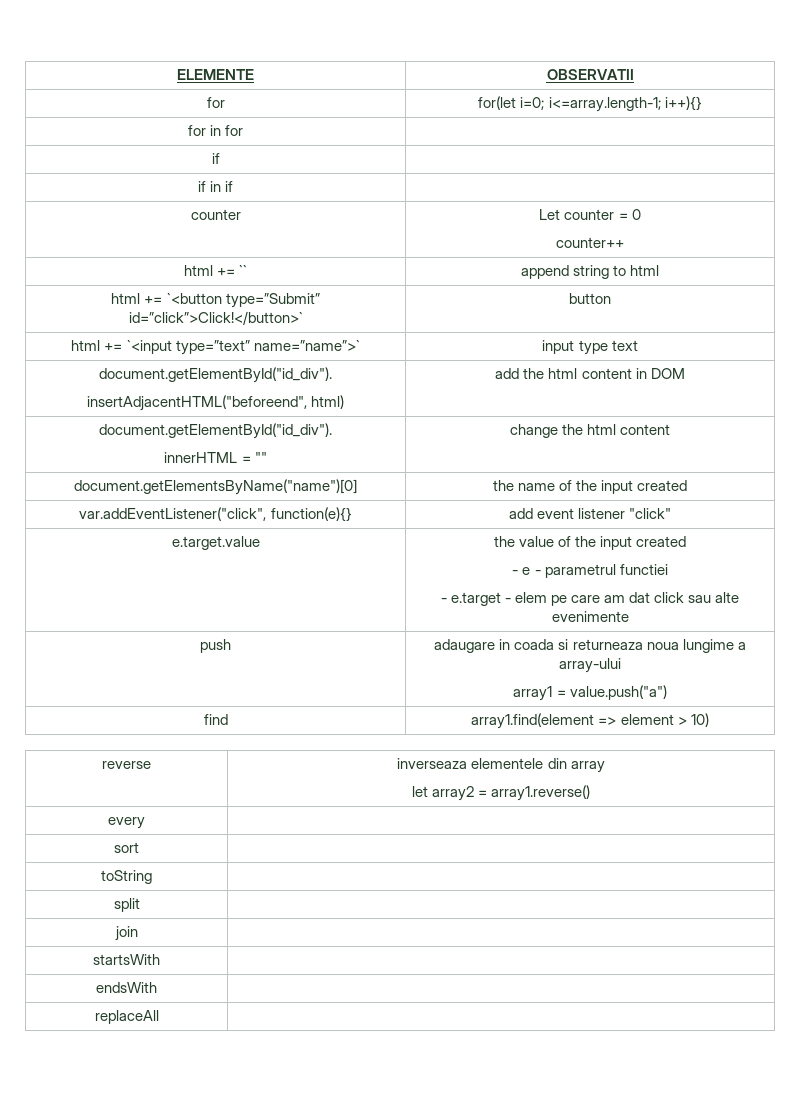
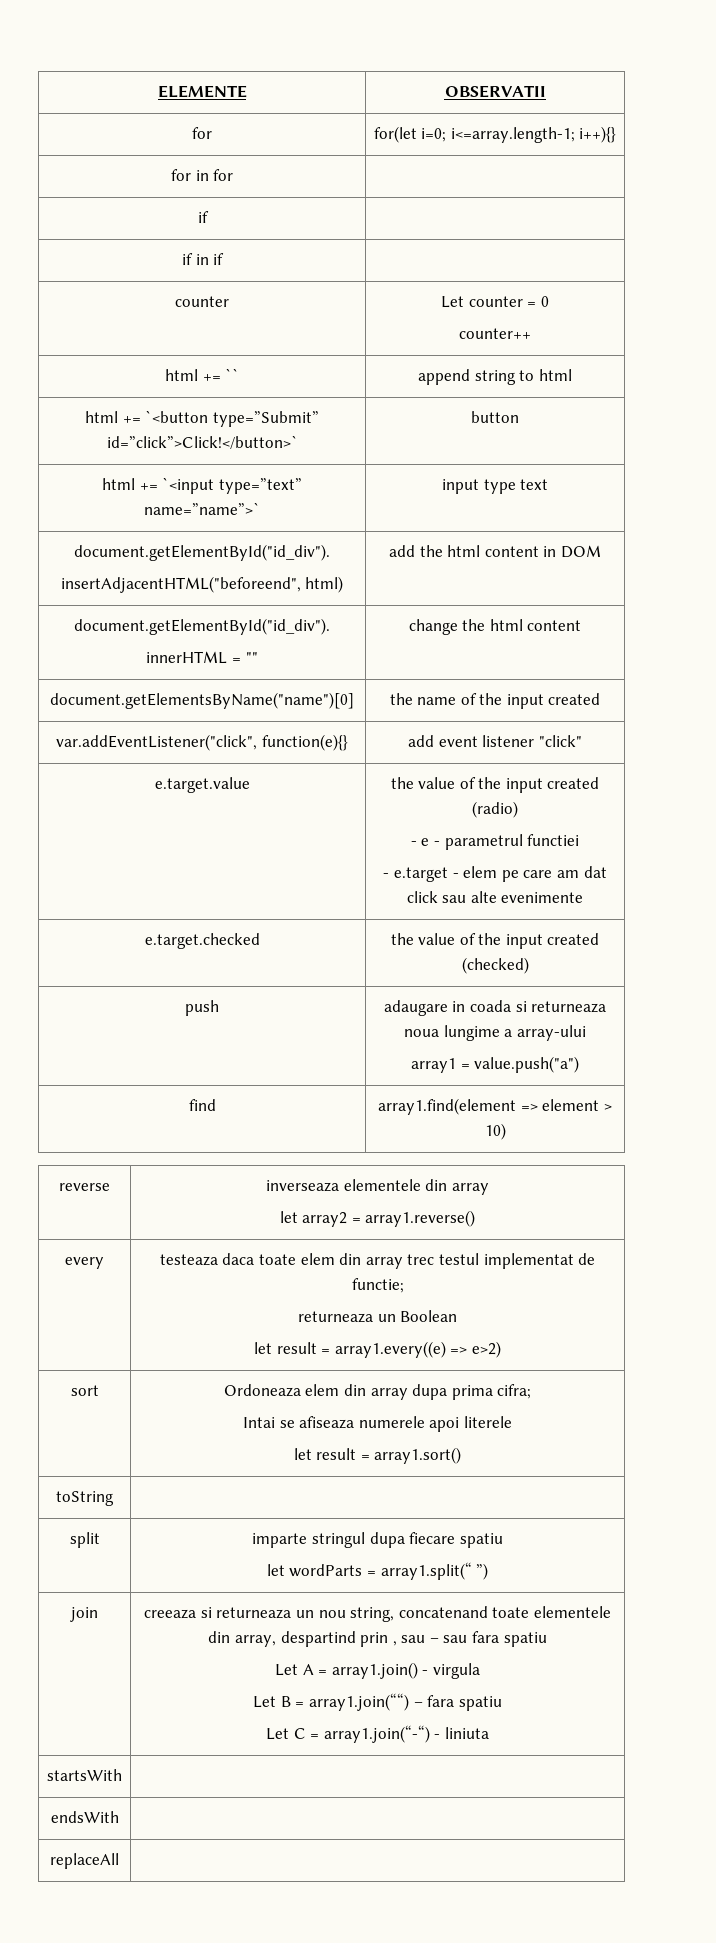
(687, 541) none -> [471,801,518,818] (radio)
(629, 616) none -> [144,933,260,949] [390,933,600,949] [461,957,529,974] // e.target.checked | the value of the input created (checked)
[114,842,139,853] [101,870,152,884] [113,898,140,912] [114,926,138,941] // sort | // toString | // split | // join | -> [159,1253,596,1269] [351,1278,404,1293] [297,1310,458,1323] [254,1341,501,1358] [70,1385,99,1396] [223,1384,532,1400] [243,1416,512,1432] [293,1447,462,1464] [56,1491,114,1506] [69,1532,100,1548] [252,1532,503,1548] [266,1562,489,1580] [70,1607,98,1622] [144,1606,611,1622] [208,1631,547,1647] [275,1662,480,1679] [253,1693,502,1711] [266,1725,489,1743] testeaza daca toate elem din array trec testul implementat de functie; // returneaza un Boolean // let result = array1.every((e) => e>2) // sort | Ordoneaza elem din array dupa prima cifra; // Intai se afiseaza numerele apoi literele // let result = array1.sort() // toString | // split | imparte stringul dupa fiecare spatiu // let wordParts = array1.split(“ ”) // join | creeaza si returneaza un nou string, concatenand toate elementele din array, despartind prin , sau – sau fara spatiu // Let A = array1.join() - virgula // Let B = array1.join(““) – fara spatiu // Let C = array1.join(“-“) - liniuta

